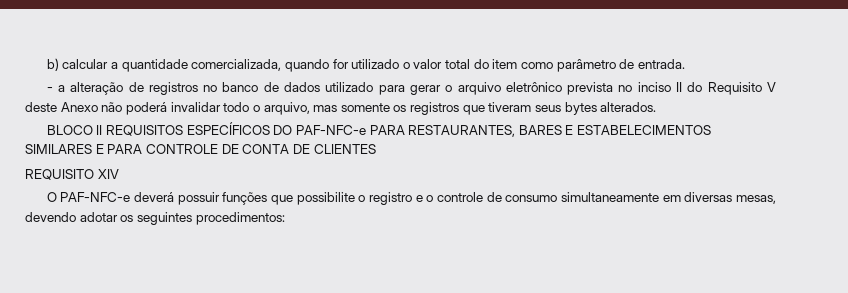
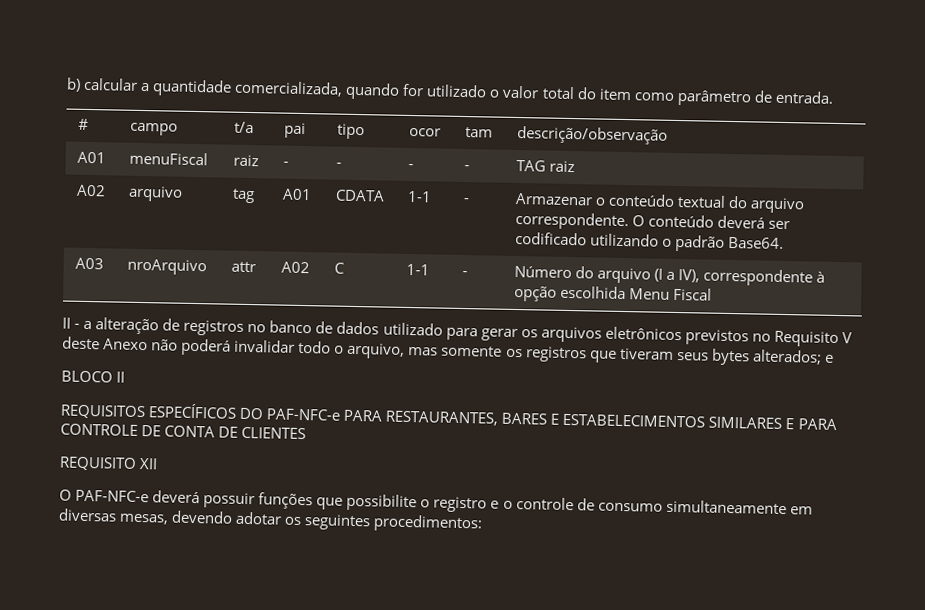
(685, 64) // -> [77,118,89,130] [129,122,178,136] [233,121,254,134] [283,122,306,139] [336,123,365,140] [408,127,441,137] [464,127,493,138] [516,125,668,145] [76,151,106,164] [128,151,208,166] [232,154,259,167] [282,161,289,167] [335,162,342,168] [407,163,414,170] [463,164,470,171] [515,159,575,173] [75,184,106,197] [127,185,183,202] [231,188,255,204] [281,188,312,201] [334,189,385,202] [406,190,432,203] [462,197,469,204] [514,192,806,214] [514,211,791,231] [514,231,785,252] [74,257,104,270] [126,258,207,276] [230,261,256,273] [280,261,310,274] [333,262,345,274] [405,263,430,276] [461,270,468,277] [513,265,826,287] [513,285,713,302] [62,317,71,329] // # | campo | t/a | pai | tipo | ocor | tam | descrição/observação // A01 | menuFiscal | raiz | - | - | - | - | TAG raiz // A02 | arquivo | tag | A01 | CDATA | 1-1 | - | Armazenar o conteúdo textual do arquivo correspondente. O conteúdo deverá ser codificado utilizando o padrão Base64. // A03 | nroArquivo | attr | A02 | C | 1-1 | - | Número do arquivo (I a IV), correspondente à opção escolhida Menu Fiscal // II
[445,82,703,95] o arquivo eletrônico prevista no inciso II do -> [520,326,771,346] os arquivos eletrônicos previstos no
[600,102,657,112] alterados. -> [751,349,834,365] alterados; e
(103, 130) none -> (126, 377) //
[97,169,119,179] XIV -> [139,458,159,470] XII

